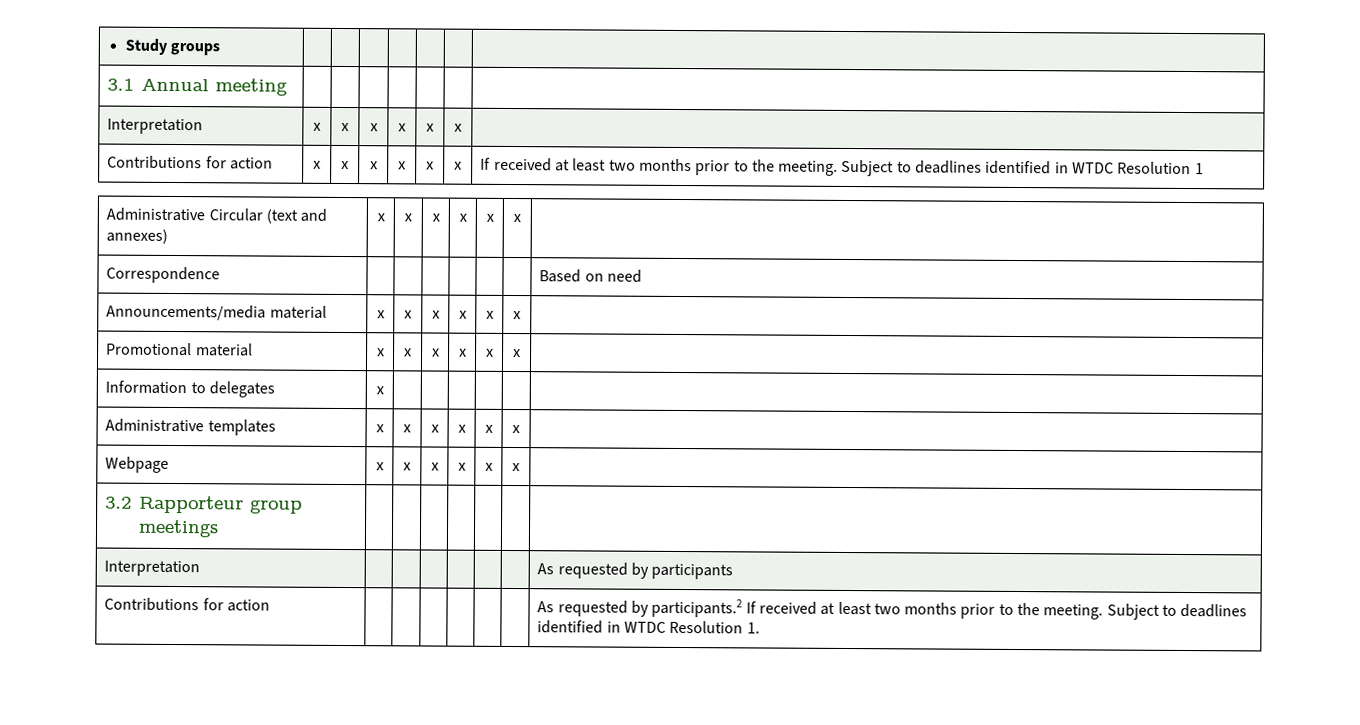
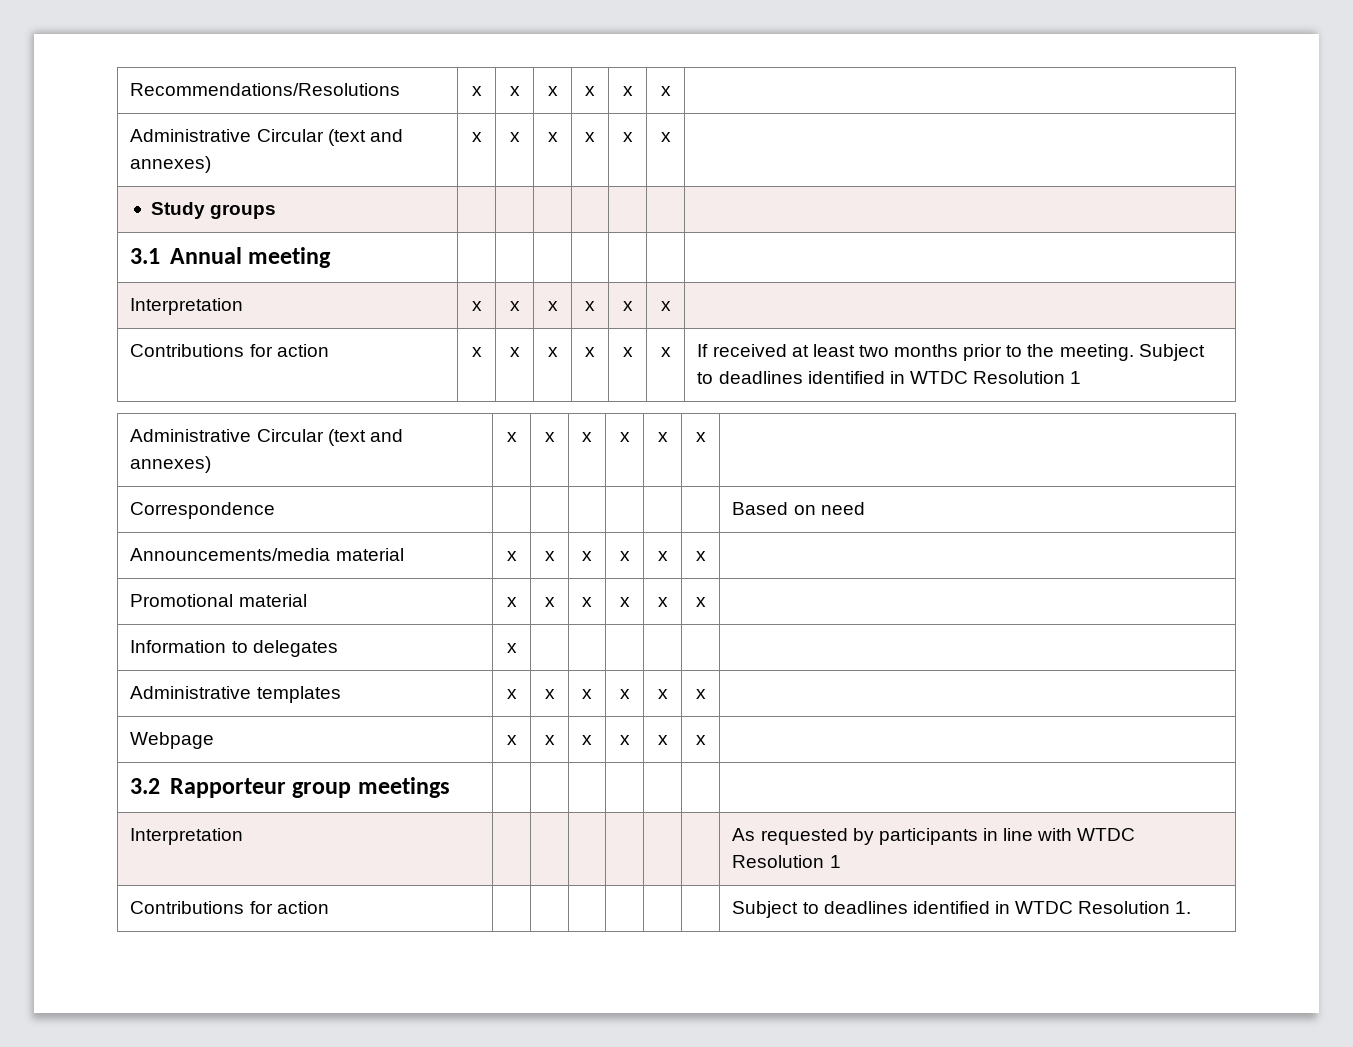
(124, 46) none -> [130,83,401,96] [471,86,482,96] [509,86,520,96] [547,86,558,96] [585,86,595,96] [622,86,633,96] [660,86,671,96] [130,129,403,146] [130,156,212,173] [471,132,482,142] [509,132,520,142] [547,132,558,142] [585,132,595,142] [622,132,633,142] [660,132,671,142] Recommendations/Resolutions | x | x | x | x | x | x | // Administrative Circular (text and annexes) | x | x | x | x | x | x | //
[104,597,270,612] [537,598,1104,620] // Contributions for action | | | | | | | As requested by participants.2 If received at least two months prior to the meeting. -> [982,828,1136,841] [732,855,841,868] [130,901,329,914] in line with WTDC Resolution 1 // Contributions for action | | | | | | |

